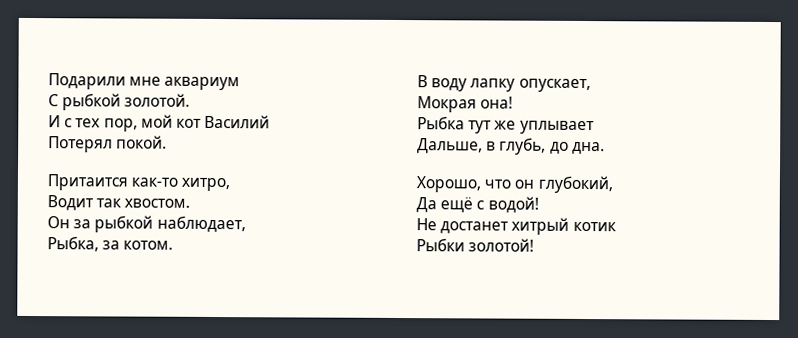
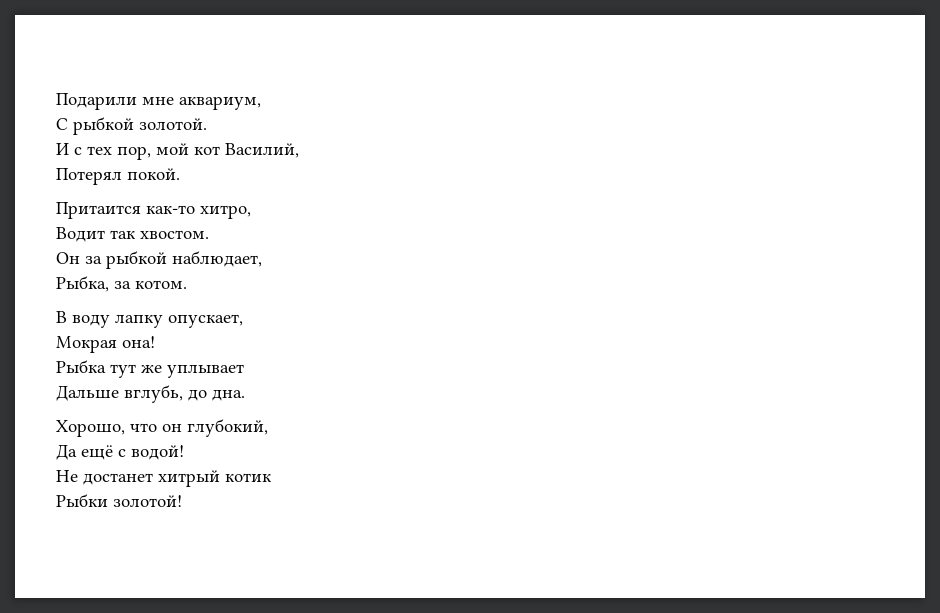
[164,76,241,91] аквариум -> [179,96,261,110] аквариум,
[204,114,271,129] Василий -> [225,143,299,158] Василий,
[417,137,547,155] Дальше, в глубь, -> [56,385,183,403] Дальше вглубь,

